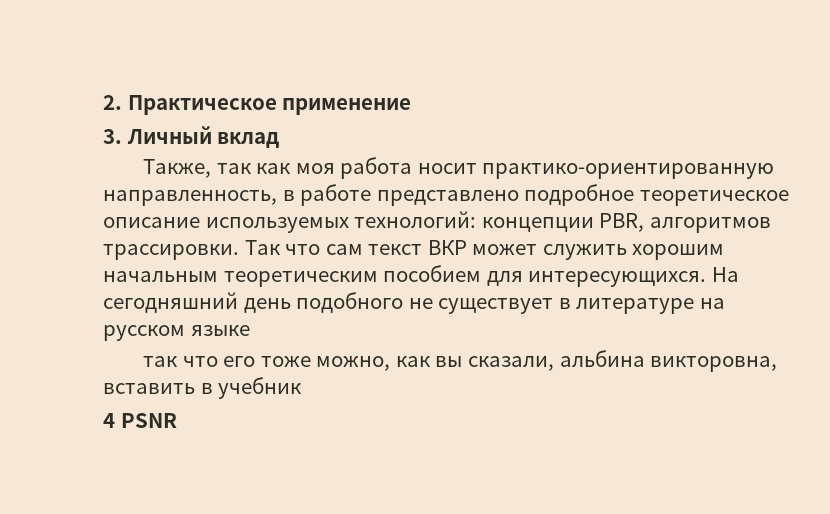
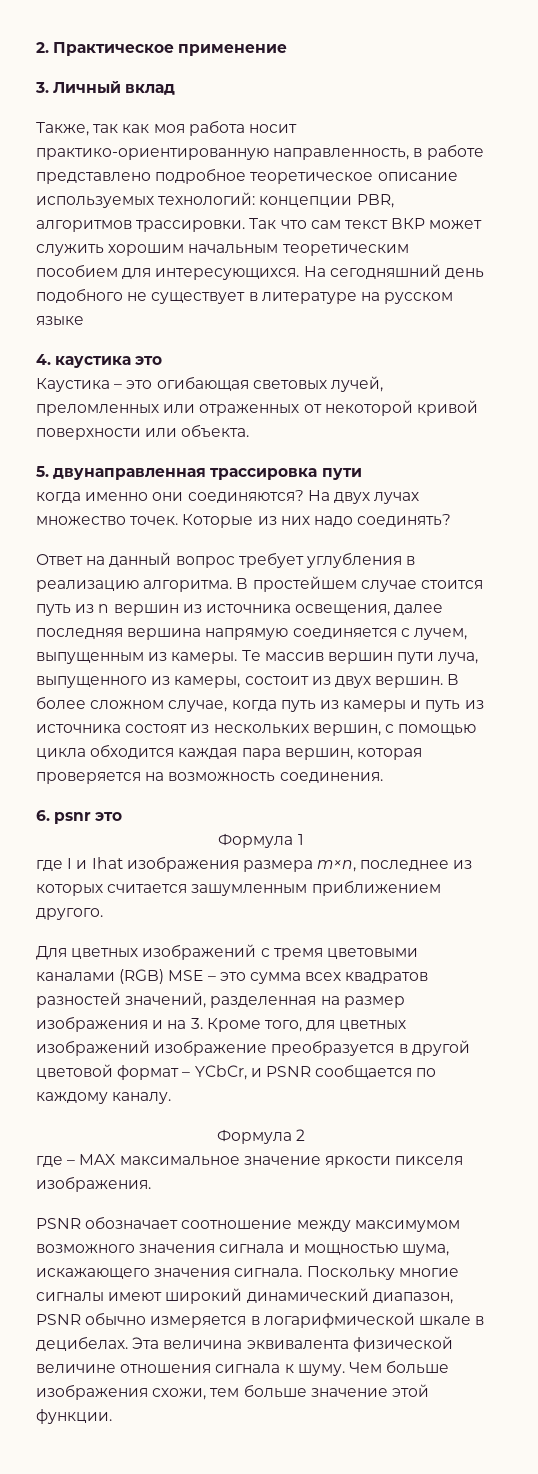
[143,350,778,372] [103,377,303,399] [103,413,177,428] так что его тоже можно, как вы сказали, альбина викторовна, вставить в учебник // 4 PSNR -> [36,354,163,368] [36,376,383,392] [36,400,478,416] [36,424,250,440] [36,466,362,480] [36,490,420,504] [36,514,452,528] [36,552,416,568] [36,576,483,592] [36,604,444,616] [36,628,467,640] [36,650,479,664] [36,674,460,688] [36,696,484,712] [36,724,477,736] [36,744,422,760] [36,772,383,784] [36,810,123,824] [218,833,304,848] [36,856,473,872] [36,880,441,896] [36,908,103,920] [36,944,418,960] [36,969,429,984] [36,992,405,1008] [36,1016,407,1032] [36,1040,470,1056] [36,1064,437,1080] [36,1092,172,1104] [216,1129,306,1144] [36,1154,464,1168] [36,1176,151,1192] [36,1216,460,1232] [36,1244,449,1256] [36,1266,459,1280] [36,1288,453,1304] [36,1312,485,1328] [36,1336,453,1352] [36,1360,450,1376] [36,1384,429,1400] [36,1409,112,1424] 4. каустика это // Каустика – это огибающая световых лучей, преломленных или отраженных от некоторой кривой поверхности или объекта. // 5. двунаправленная трассировка пути // когда именно они соединяются? На двух лучах множество точек. Которые из них надо соединять? // Ответ на данный вопрос требует углубления в реализацию алгоритма. В простейшем случае стоится путь из n вершин из источника освещения, далее последняя вершина напрямую соединяется с лучем, выпущенным из камеры. Те массив вершин пути луча, выпущенного из камеры, состоит из двух вершин. В более сложном случае, когда путь из камеры и путь из источника состоят из нескольких вершин, с помощью цикла обходится каждая пара вершин, которая проверяется на возможность соединения. // 6. psnr это // Формула 1 // где I и Ihat изображения размера m×n, последнее из которых считается зашумленным приближением другого. // Для цветных изображений с тремя цветовыми каналами (RGB) MSE – это сумма всех квадратов разностей значений, разделенная на размер изображения и на 3. Кроме того, для цветных изображений изображение преобразуется в другой цветовой формат – YCbCr, и PSNR сообщается по каждому каналу. // Формула 2 // где – MAX максимальное значение яркости пикселя изображения. // PSNR обозначает соотношение между максимумом возможного значения сигнала и мощностью шума, искажающего значения сигнала. Поскольку многие сигналы имеют широкий динамический диапазон, PSNR обычно измеряется в логарифмической шкале в децибелах. Эта величина эквивалента физической величине отношения сигнала к шуму. Чем больше изображения схожи, тем больше значение этой функции.

